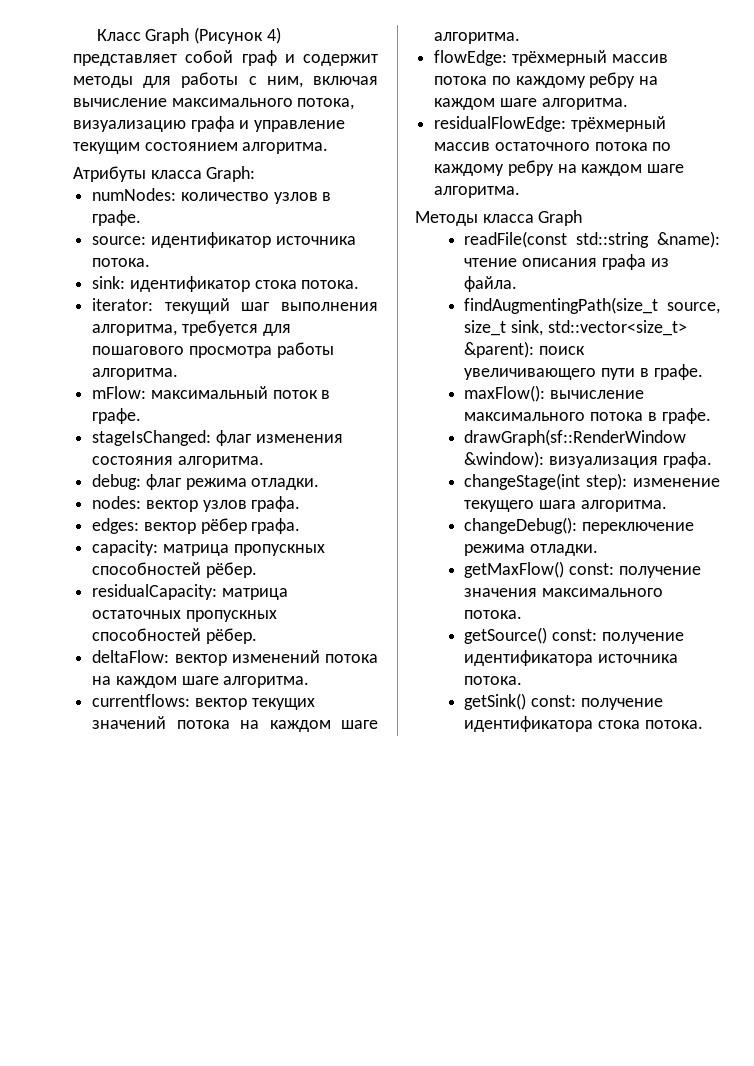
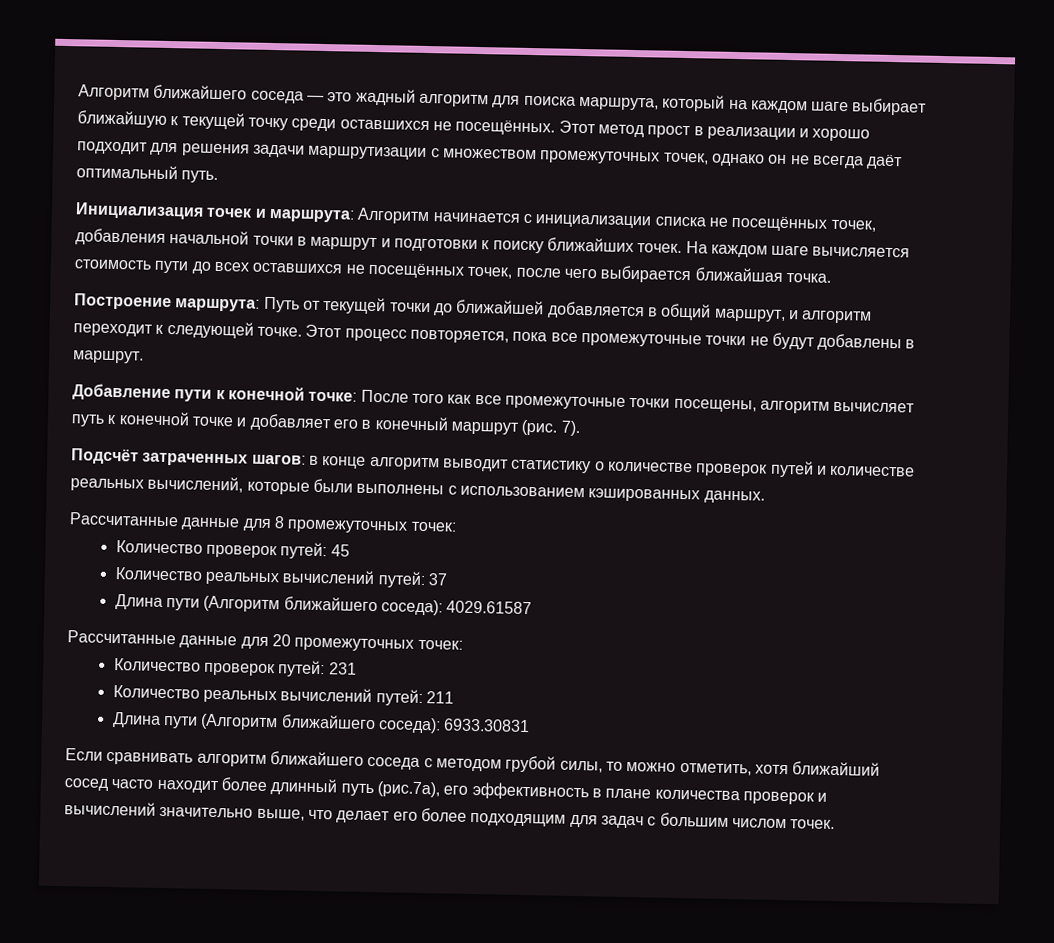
[96,27,281,44] [73,50,378,66] [73,72,378,88] [73,98,355,110] [73,116,346,132] [73,142,329,154] [73,166,256,182] [92,188,332,204] [92,210,142,226] [92,232,356,248] [92,258,151,267] [92,276,360,292] [92,298,378,314] [92,320,291,336] [92,342,334,358] [92,368,179,380] [92,386,331,399] [92,408,142,424] [92,430,343,446] [92,456,264,468] [92,474,320,490] [92,496,301,512] [92,518,301,534] [92,540,325,556] [92,562,257,578] [92,584,288,600] [92,610,277,622] [92,628,257,644] [92,650,378,666] [92,676,310,688] [92,694,315,710] [92,716,378,732] [434,32,521,44] [434,50,668,66] [434,72,659,88] [434,98,628,110] [434,116,666,132] [434,142,672,151] [434,160,685,176] [434,186,521,198] [415,210,583,226] [464,231,720,248] [464,254,669,270] [464,276,518,292] [464,297,720,314] [464,320,687,336] [464,341,586,358] [464,364,703,380] [464,385,645,402] [464,408,711,424] [464,429,687,446] [464,451,712,468] [464,473,720,490] [464,500,667,512] [464,517,695,534] [464,544,599,556] [464,561,701,578] [464,588,664,597] [464,610,523,619] [464,627,684,644] [464,650,679,666] [464,676,523,685] [464,693,663,710] [464,716,703,732] Класс Graph (Рисунок 4) представляет собой граф и содержит методы для работы с ним, включая вычисление максимального потока, визуализацию графа и управление текущим состоянием алгоритма. // Атрибуты класса Graph: // numNodes: количество узлов в графе. // source: идентификатор источника потока. // sink: идентификатор стока потока. // iterator: текущий шаг выполнения алгоритма, требуется для пошагового просмотра работы алгоритма. // mFlow: максимальный поток в графе. // stageIsChanged: флаг изменения состояния алгоритма. // debug: флаг режима отладки. // nodes: вектор узлов графа. // edges: вектор рёбер графа. // capacity: матрица пропускных способностей рёбер. // residualCapacity: матрица остаточных пропускных способностей рёбер. // deltaFlow: вектор изменений потока на каждом шаге алгоритма. // currentflows: вектор текущих значений потока на каждом шаге алгоритма. // flowEdge: трёхмерный массив потока по каждому ребру на каждом шаге алгоритма. // residualFlowEdge: трёхмерный массив остаточного потока по каждому ребру на каждом шаге алгоритма. // Методы класса Graph // readFile(const std::string &name): чтение описания графа из файла. // findAugmentingPath(size_t source, size_t sink, std::vector<size_t> &parent): поиск увеличивающего пути в графе. // maxFlow(): вычисление максимального потока в графе. // drawGraph(sf::RenderWindow &window): визуализация графа. // changeStage(int step): изменение текущего шага алгоритма. // changeDebug(): переключение режима отладки. // getMaxFlow() const: получение значения максимального потока. // getSource() const: получение идентификатора источника потока. // getSink() const: получение идентификатора стока потока. -> [78,84,928,116] [77,110,871,142] [77,141,904,170] [76,164,219,183] [75,202,876,232] [75,228,911,258] [74,259,831,284] [74,293,873,324] [73,320,916,352] [73,350,144,364] [72,383,916,414] [71,411,580,437] [71,448,916,478] [70,475,765,504] [69,512,456,534] [115,540,350,560] [114,567,448,589] [114,594,533,616] [67,630,463,652] [113,658,357,678] [112,685,454,707] [111,712,531,734] [65,748,881,776] [64,777,828,805] [64,801,836,830] Алгоритм ближайшего соседа — это жадный алгоритм для поиска маршрута, который на каждом шаге выбирает ближайшую к текущей точку среди оставшихся не посещённых. Этот метод прост в реализации и хорошо подходит для решения задачи маршрутизации с множеством промежуточных точек, однако он не всегда даёт оптимальный путь. // Инициализация точек и маршрута: Алгоритм начинается с инициализации списка не посещённых точек, добавления начальной точки в маршрут и подготовки к поиску ближайших точек. На каждом шаге вычисляется стоимость пути до всех оставшихся не посещённых точек, после чего выбирается ближайшая точка. // Построение маршрута: Путь от текущей точки до ближайшей добавляется в общий маршрут, и алгоритм переходит к следующей точке. Этот процесс повторяется, пока все промежуточные точки не будут добавлены в маршрут. // Добавление пути к конечной точке: После того как все промежуточные точки посещены, алгоритм вычисляет путь к конечной точке и добавляет его в конечный маршрут (рис. 7). // Подсчёт затраченных шагов: в конце алгоритм выводит статистику о количестве проверок путей и количестве реальных вычислений, которые были выполнены с использованием кэшированных данных. // Рассчитанные данные для 8 промежуточных точек: // Количество проверок путей: 45 // Количество реальных вычислений путей: 37 // Длина пути (Алгоритм ближайшего соседа): 4029.61587 // Рассчитанные данные для 20 промежуточных точек: // Количество проверок путей: 231 // Количество реальных вычислений путей: 211 // Длина пути (Алгоритм ближайшего соседа): 6933.30831 // Если сравнивать алгоритм ближайшего соседа с методом грубой силы, то можно отметить, хотя ближайший сосед часто находит более длинный путь (рис.7а), его эффективность в плане количества проверок и вычислений значительно выше, что делает его более подходящим для задач с большим числом точек.

